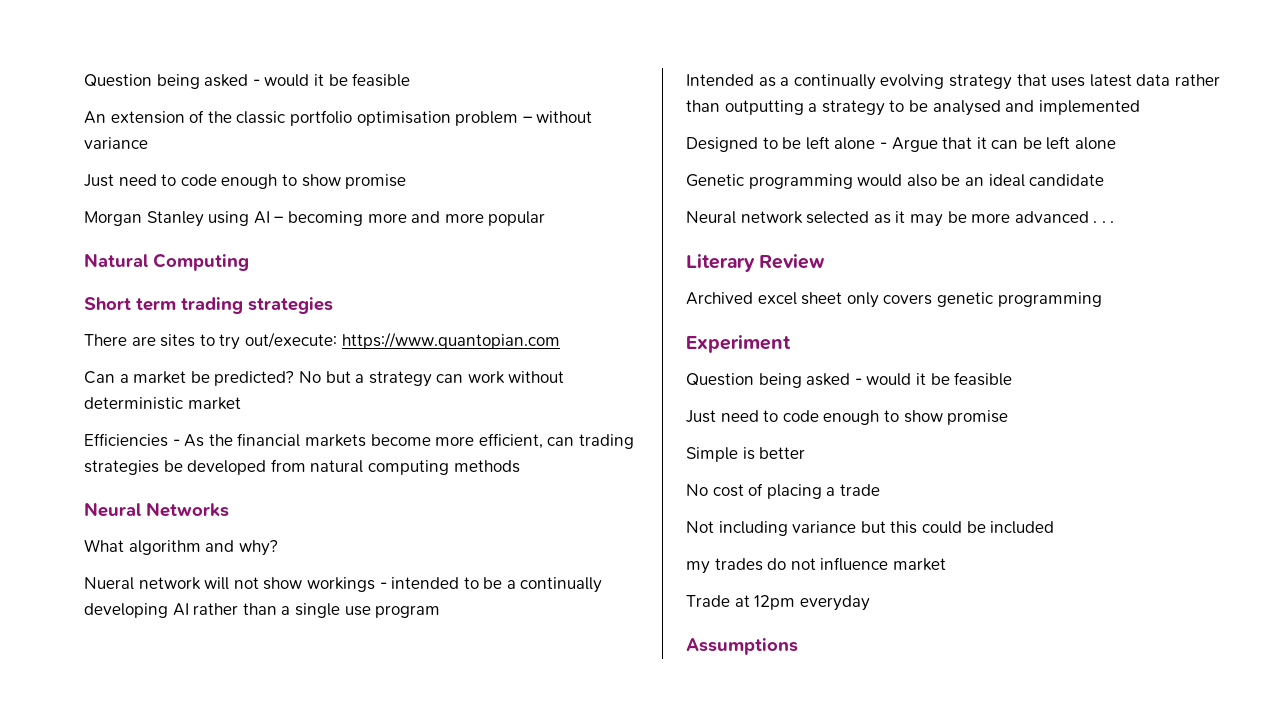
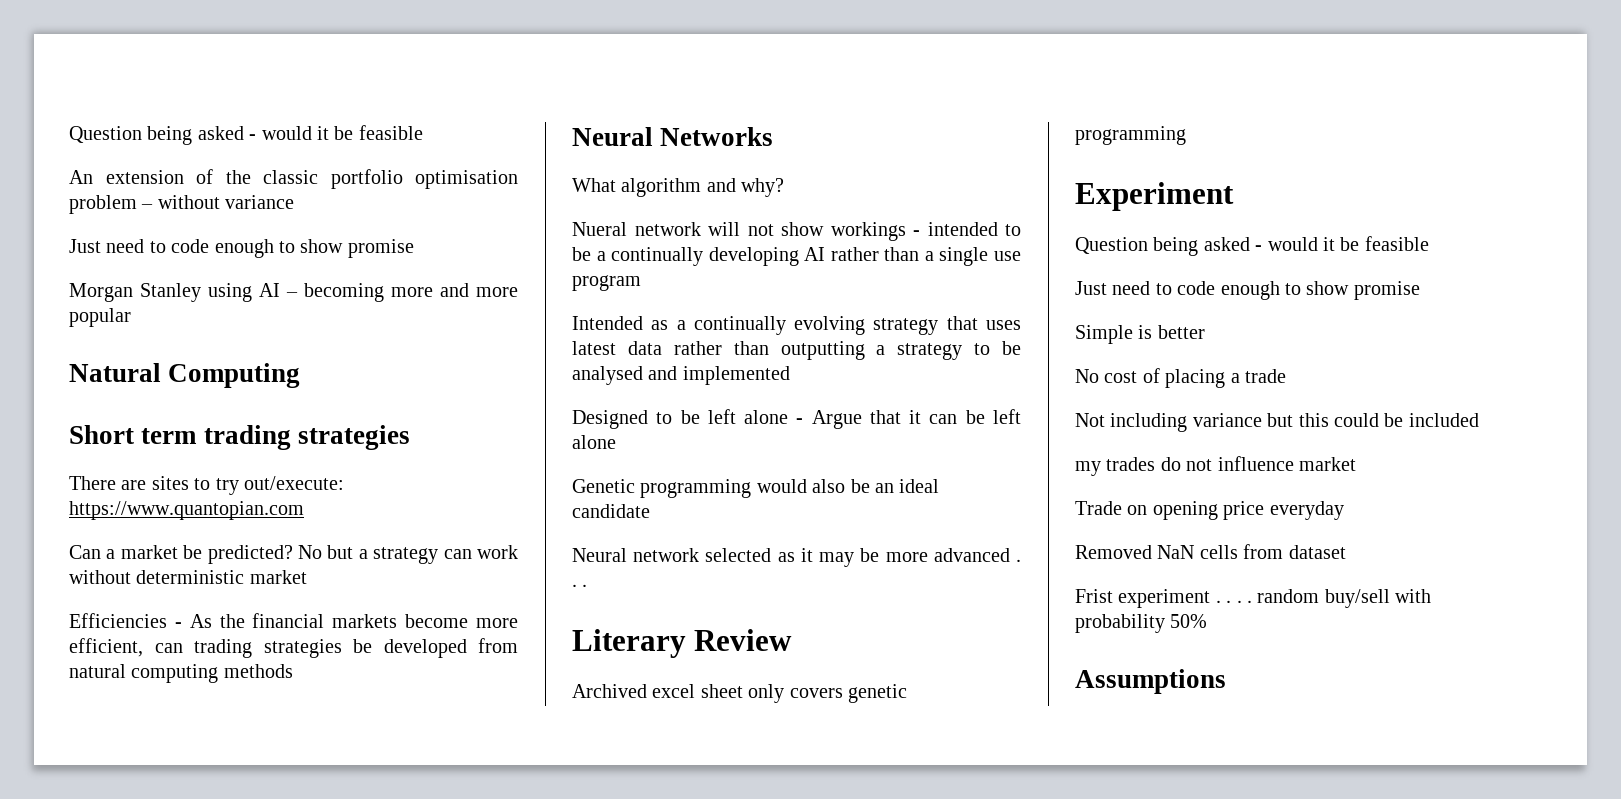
[734,595,870,611] at 12pm everyday -> [1127,501,1344,520] [1075,544,1346,559] [1075,589,1432,608] [1075,614,1208,633] on opening price everyday // Removed NaN cells from dataset // Frist experiment . . . . random buy/sell with probability 50%

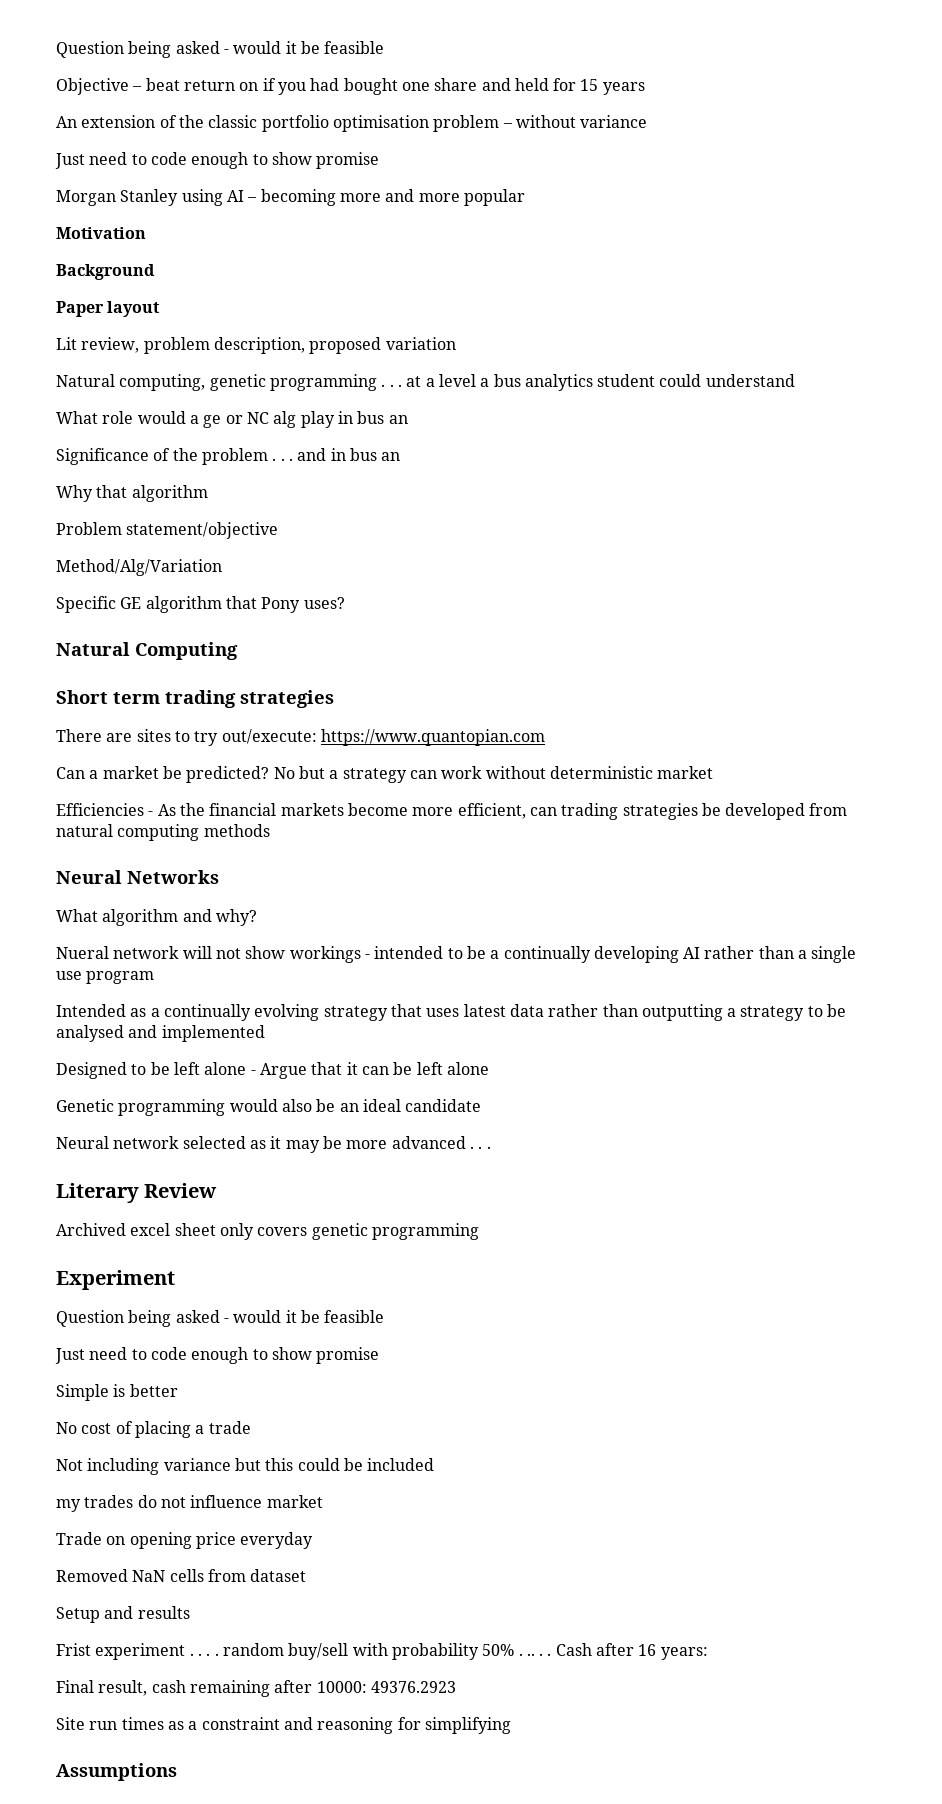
[69,125,423,145] Question being asked - would it be feasible -> [56,41,385,58] [56,78,645,95] Question being asked - would it be feasible // Objective – beat return on if you had bought one share and held for 15 years
(131, 317) none -> [56,227,146,239] [56,264,155,280] [56,301,161,317] [56,337,456,354] [56,374,795,391] [56,411,408,428] [56,448,401,465] [56,485,208,502] [56,522,279,539] [56,559,222,576] [56,596,345,613] // Motivation // Background // Paper layout // Lit review, problem description, proposed variation // Natural computing, genetic programming . . . at a level a bus analytics student could understand // What role would a ge or NC alg play in bus an // Significance of the problem . . . and in bus an // Why that algorithm // Problem statement/objective // Method/Alg/Variation // Specific GE algorithm that Pony uses?
(1346, 552) none -> [56,1606,190,1623] // Setup and results
(1208, 621) none -> [518,1643,708,1660] [56,1680,456,1697] [56,1717,511,1734] . .. . . Cash after 16 years: // Final result, cash remaining after 10000: 49376.2923 // Site run times as a constraint and reasoning for simplifying

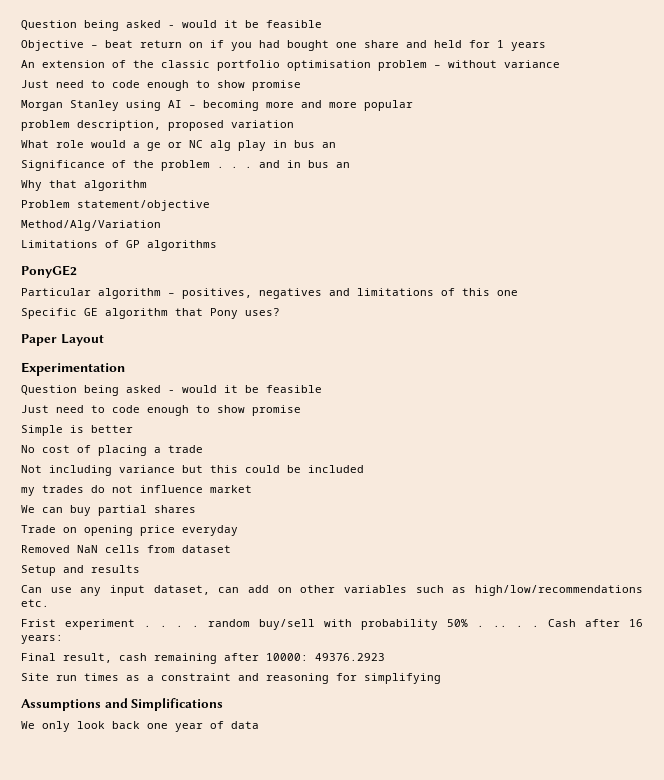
[580,79,599,91] 15 -> [497,40,504,48] 1
[56,227,146,239] [56,264,155,280] [56,301,161,317] [56,337,456,354] [56,374,795,391] Motivation // Background // Paper layout // Lit review, problem description, proposed variation // Natural computing, genetic programming . . . at a level a bus analytics student could understand -> [21,120,294,131] problem description, proposed variation
(222, 567) none -> [21,240,217,251] [21,265,77,278] [21,288,518,299] // Limitations of GP algorithms // PonyGE2 // Particular algorithm – positives, negatives and limitations of this one
[56,642,238,660] [56,690,334,708] [56,729,545,746] [56,766,714,783] [56,803,848,820] [56,824,270,841] [56,870,219,884] [56,909,257,926] [56,946,857,963] [56,971,155,984] [56,1004,847,1021] [56,1025,265,1042] [56,1062,489,1079] [56,1099,482,1116] [56,1136,491,1153] [56,1183,218,1203] [56,1223,479,1240] [56,1270,175,1290] Natural Computing // Short term trading strategies // There are sites to try out/execute: https://www.quantopian.com // Can a market be predicted? No but a strategy can work without deterministic market // Efficiencies - As the financial markets become more efficient, can trading strategies be developed from natural computing methods // Neural Networks // What algorithm and why? // Nueral network will not show workings - intended to be a continually developing AI rather than a single use program // Intended as a continually evolving strategy that uses latest data rather than outputting a strategy to be analysed and implemented // Designed to be left alone - Argue that it can be left alone // Genetic programming would also be an ideal candidate // Neural network selected as it may be more advanced . . . // Literary Review // Archived excel sheet only covers genetic programming // Experiment -> [21,334,104,346] [21,362,125,376] Paper Layout // Experimentation
(323, 1501) none -> [21,505,196,516] // We can buy partial shares
(190, 1612) none -> [21,585,643,596] [21,599,49,607] // Can use any input dataset, can add on other variables such as high/low/recommendations etc.
(177, 1772) none -> [104,698,224,711] [21,721,259,732] and Simplifications // We only look back one year of data

